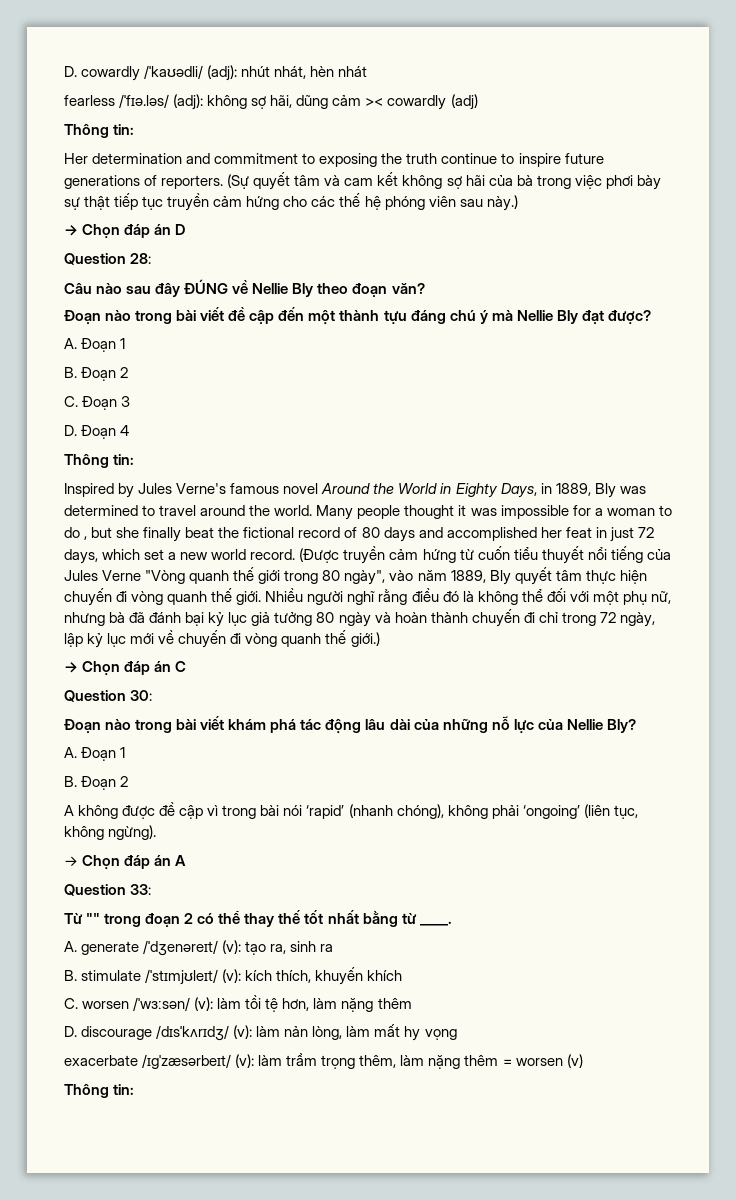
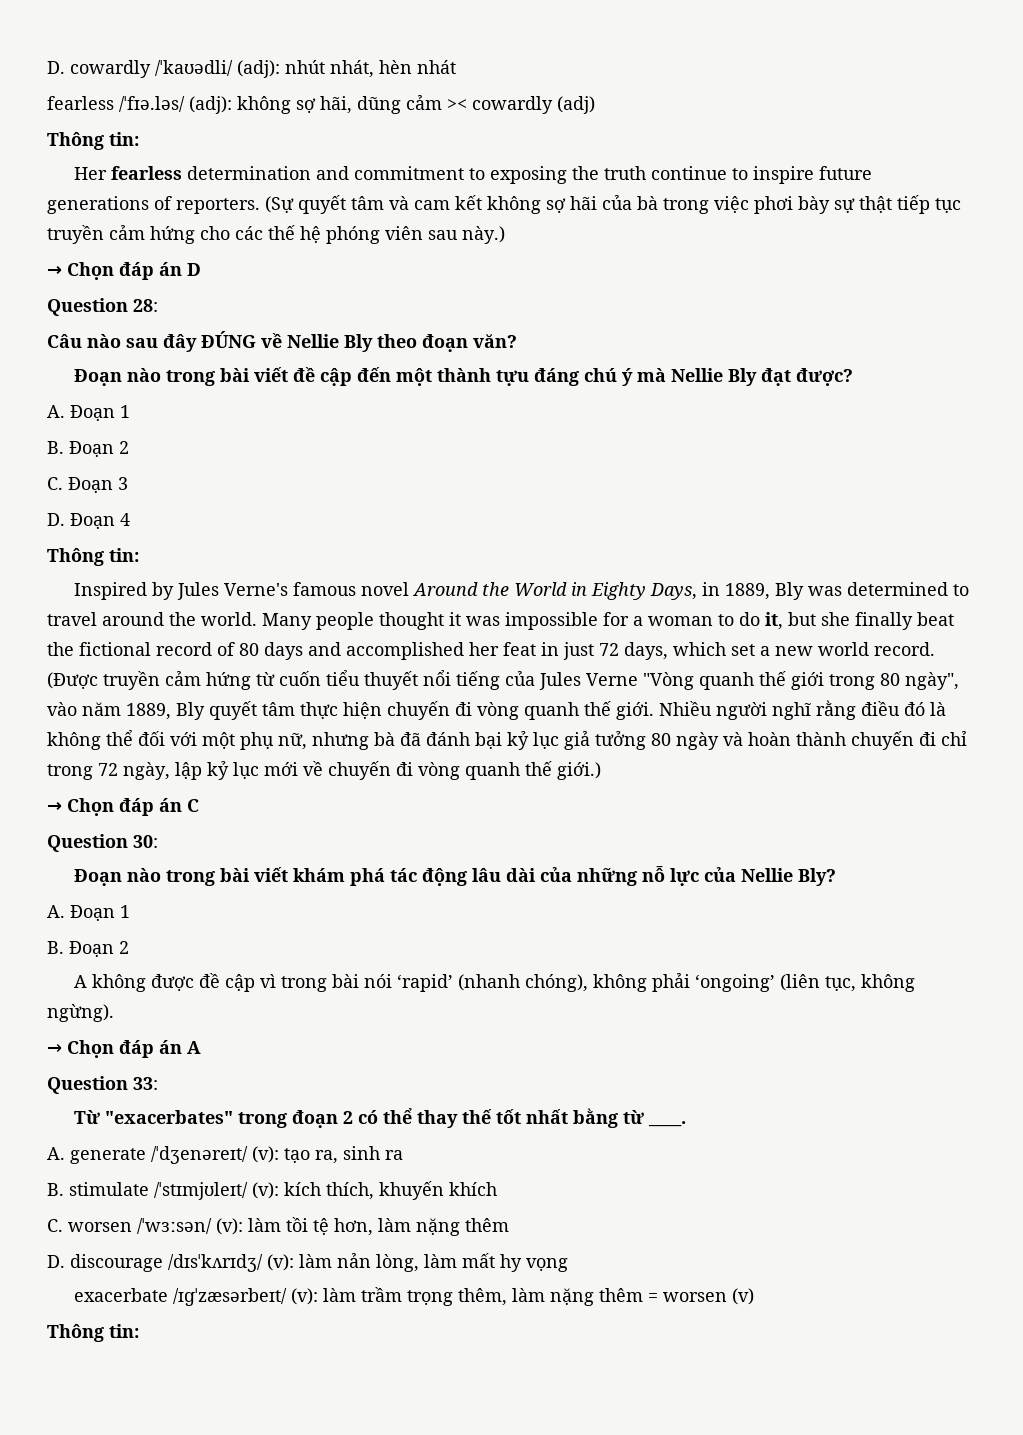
(88, 158) none -> [111,166,183,180] fearless
[84,536,88,540] , -> [765,612,783,630] it,
[86,913,101,924] "" -> [105,1110,234,1124] "exacerbates"

